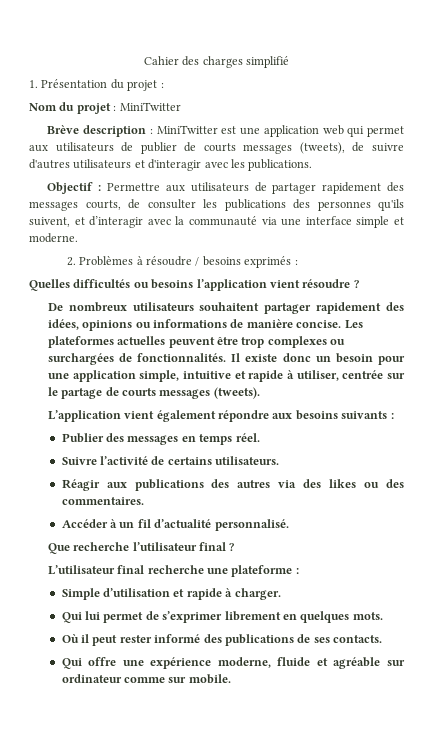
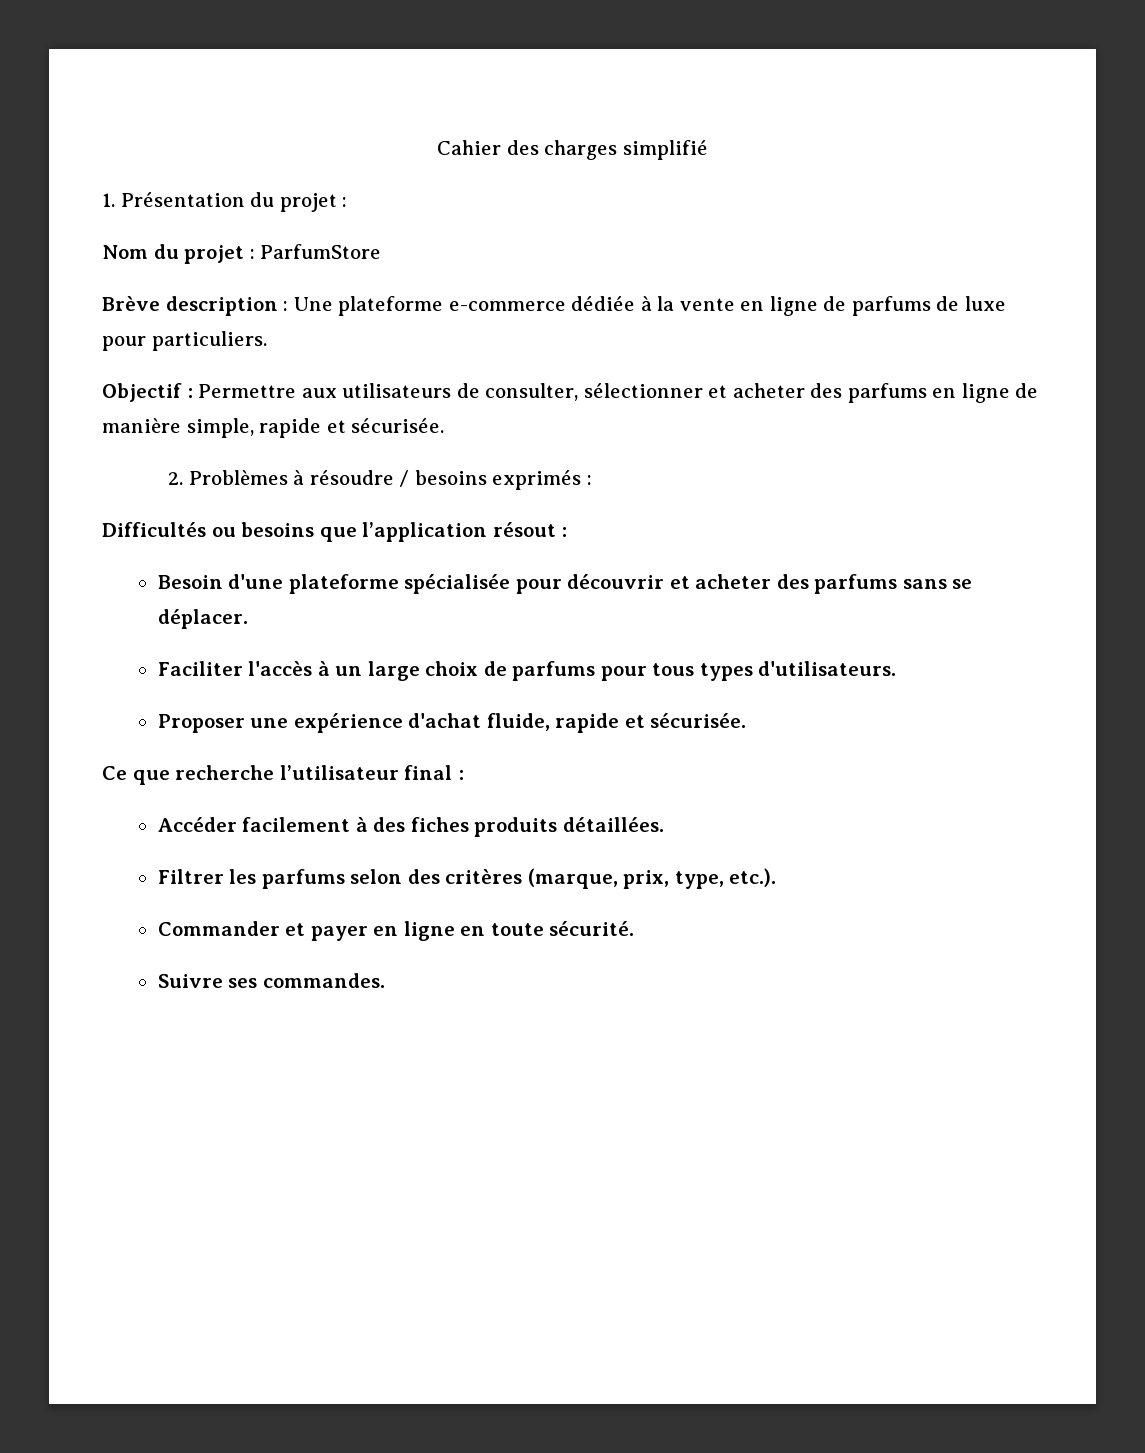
[119,102,181,111] MiniTwitter -> [260,244,382,259] ParfumStore
[156,125,405,137] [29,142,404,154] [29,159,313,171] MiniTwitter est une application web qui permet aux utilisateurs de publier de courts messages (tweets), de suivre d'autres utilisateurs et d'interagir avec les publications. -> [293,296,1007,316] [102,331,267,351] Une plateforme e-commerce dédiée à la vente en ligne de parfums de luxe pour particuliers.
[272,182,405,194] [29,199,404,211] [29,216,405,228] [29,233,78,243] partager rapidement des messages courts, de consulter les publications des personnes qu'ils suivent, et d’interagir avec la communauté via une interface simple et moderne. -> [485,383,1039,403] [102,418,445,438] consulter, sélectionner et acheter des parfums en ligne de manière simple, rapide et sécurisée.
[29,279,359,291] [47,302,404,314] [47,319,363,331] [47,336,346,348] [47,353,406,365] [47,370,406,382] [47,387,260,399] [47,410,394,422] [61,433,260,445] [61,456,280,465] [61,479,405,491] [61,497,144,505] [61,519,289,531] [47,542,235,554] [47,565,299,577] [61,588,281,600] [61,611,383,623] [61,634,383,646] [61,657,405,669] [61,674,231,684] Quelles difficultés ou besoins l’application vient résoudre ? // De nombreux utilisateurs souhaitent partager rapidement des idées, opinions ou informations de manière concise. Les plateformes actuelles peuvent être trop complexes ou surchargées de fonctionnalités. Il existe donc un besoin pour une application simple, intuitive et rapide à utiliser, centrée sur le partage de courts messages (tweets). // L’application vient également répondre aux besoins suivants : // Publier des messages en temps réel. // Suivre l’activité de certains utilisateurs. // Réagir aux publications des autres via des likes ou des commentaires. // Accéder à un fil d’actualité personnalisé. // Que recherche l’utilisateur final ? // L’utilisateur final recherche une plateforme : // Simple d’utilisation et rapide à charger. // Qui lui permet de s’exprimer librement en quelques mots. // Où il peut rester informé des publications de ses contacts. // Qui offre une expérience moderne, fluide et agréable sur ordinateur comme sur mobile. -> [102,522,568,542] [157,574,973,594] [157,609,248,629] [157,661,897,681] [157,713,747,733] [102,765,464,785] [157,817,664,837] [157,868,777,889] [157,921,635,941] [157,973,385,988] Difficultés ou besoins que l’application résout : // Besoin d'une plateforme spécialisée pour découvrir et acheter des parfums sans se déplacer. // Faciliter l'accès à un large choix de parfums pour tous types d'utilisateurs. // Proposer une expérience d'achat fluide, rapide et sécurisée. // Ce que recherche l’utilisateur final : // Accéder facilement à des fiches produits détaillées. // Filtrer les parfums selon des critères (marque, prix, type, etc.). // Commander et payer en ligne en toute sécurité. // Suivre ses commandes.

